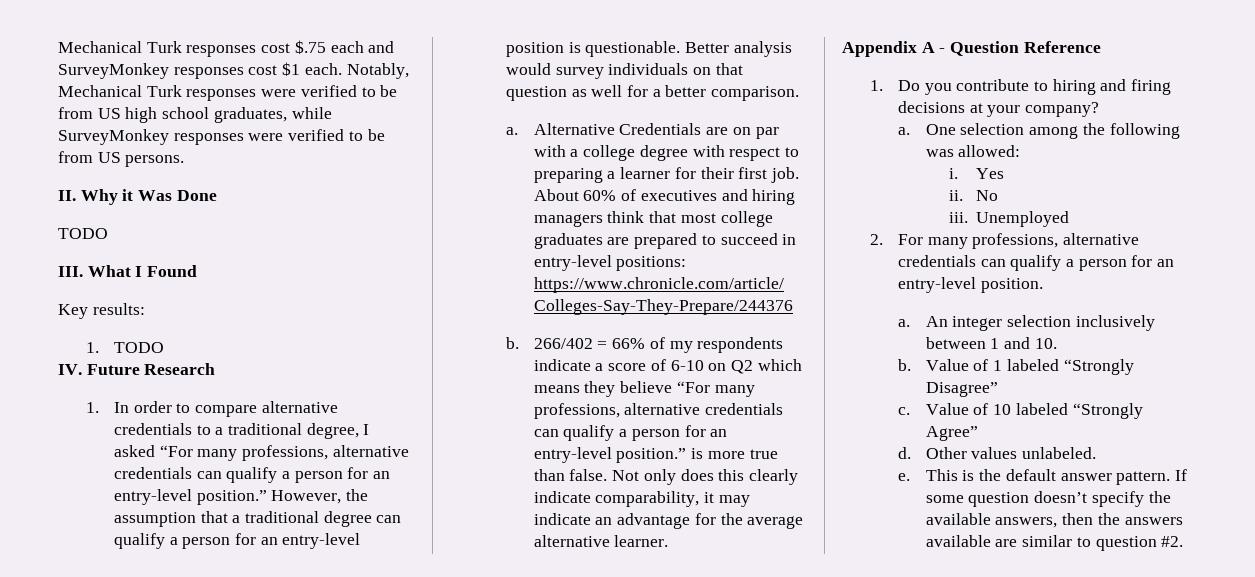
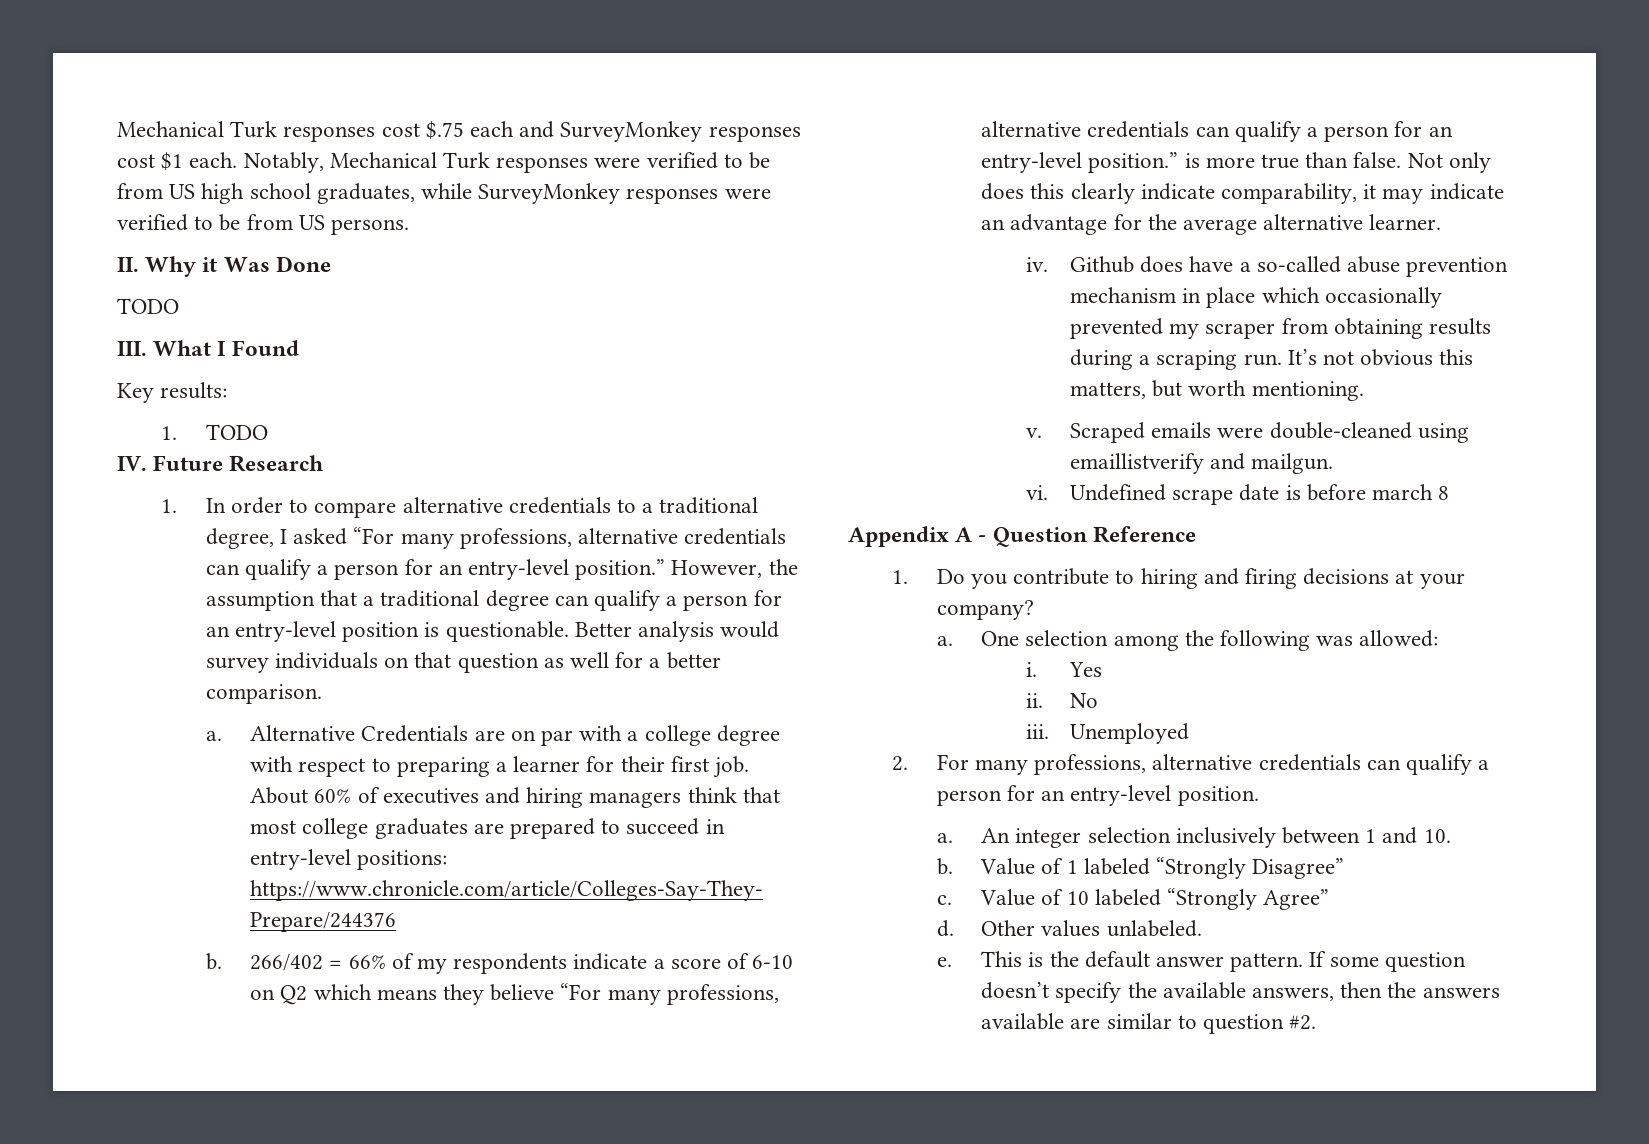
(669, 541) none -> [1025,256,1509,277] [1069,287,1442,308] [1069,318,1491,339] [1069,349,1474,370] [1069,380,1364,401] [1025,422,1469,443] [1069,453,1334,474] [1025,484,1450,505] // iv. Github does have a so-called abuse prevention mechanism in place which occasionally prevented my scraper from obtaining results during a scraping run. It’s not obvious this matters, but worth mentioning. // v. Scraped emails were double-cleaned using emaillistverify and mailgun. // vi. Undefined scrape date is before march 8

